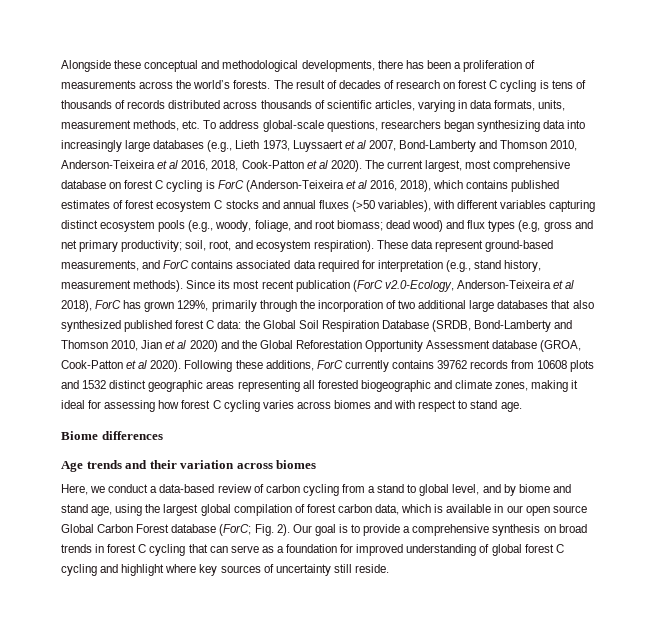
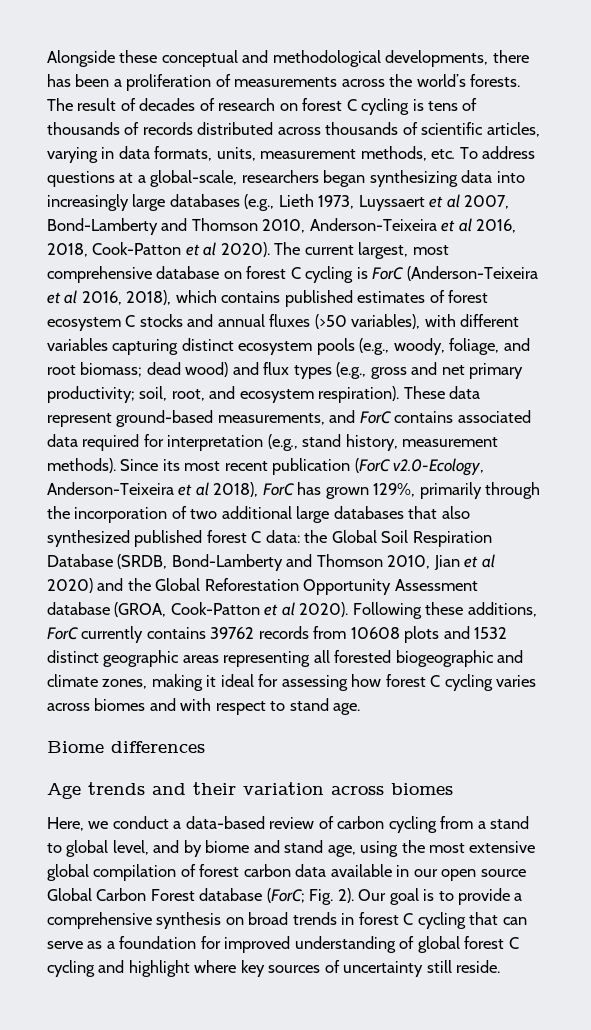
[262,120,378,132] global-scale questions, -> [47,170,238,187] questions at a global-scale,
[518,220,541,232] (e.g, -> [336,362,367,379] (e.g.,
[163,504,199,516] largest -> [429,841,536,853] most extensive
[375,504,444,515] data, which is -> [295,864,327,877] data

